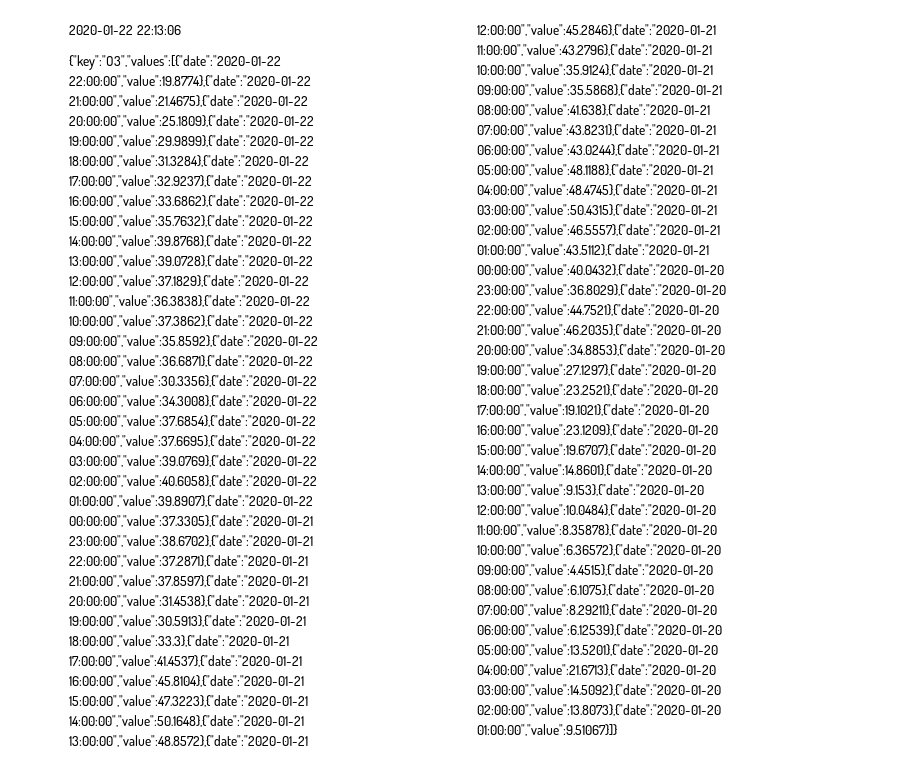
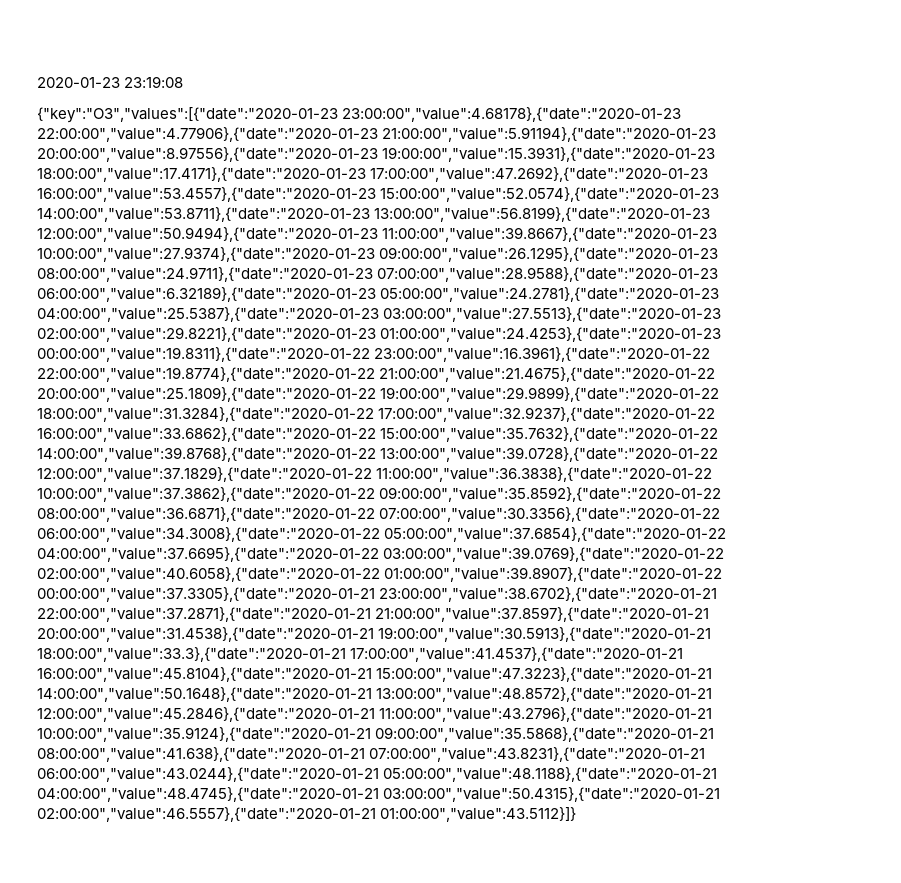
[69,25,181,35] [69,55,281,70] 2020-01-22 22:13:06 // {"key":"O3","values":[{"date":"2020-01-22 -> [37,76,184,88] [37,107,682,123] [37,127,717,142] [37,147,716,162] [37,167,709,182] [37,187,720,202] [37,207,711,222] [37,227,718,242] [37,247,719,262] [37,267,719,282] [37,287,720,302] [37,307,722,322] [37,327,722,342] [37,347,711,362] 2020-01-23 23:19:08 // {"key":"O3","values":[{"date":"2020-01-23 23:00:00","value":4.68178},{"date":"2020-01-23 22:00:00","value":4.77906},{"date":"2020-01-23 21:00:00","value":5.91194},{"date":"2020-01-23 20:00:00","value":8.97556},{"date":"2020-01-23 19:00:00","value":15.3931},{"date":"2020-01-23 18:00:00","value":17.4171},{"date":"2020-01-23 17:00:00","value":47.2692},{"date":"2020-01-23 16:00:00","value":53.4557},{"date":"2020-01-23 15:00:00","value":52.0574},{"date":"2020-01-23 14:00:00","value":53.8711},{"date":"2020-01-23 13:00:00","value":56.8199},{"date":"2020-01-23 12:00:00","value":50.9494},{"date":"2020-01-23 11:00:00","value":39.8667},{"date":"2020-01-23 10:00:00","value":27.9374},{"date":"2020-01-23 09:00:00","value":26.1295},{"date":"2020-01-23 08:00:00","value":24.9711},{"date":"2020-01-23 07:00:00","value":28.9588},{"date":"2020-01-23 06:00:00","value":6.32189},{"date":"2020-01-23 05:00:00","value":24.2781},{"date":"2020-01-23 04:00:00","value":25.5387},{"date":"2020-01-23 03:00:00","value":27.5513},{"date":"2020-01-23 02:00:00","value":29.8221},{"date":"2020-01-23 01:00:00","value":24.4253},{"date":"2020-01-23 00:00:00","value":19.8311},{"date":"2020-01-22 23:00:00","value":16.3961},{"date":"2020-01-22
[477,244,709,256] [477,264,724,276] [477,284,726,296] [477,304,719,316] [477,324,721,336] [477,344,725,356] [477,364,716,376] [477,384,718,396] [477,404,709,416] [477,424,718,436] [477,444,716,456] [477,464,712,476] [477,484,704,496] [477,504,716,516] [477,524,717,536] [477,544,721,556] [477,564,713,576] [477,584,714,596] [477,604,717,616] [477,624,722,636] [477,644,718,656] [477,664,716,676] [477,684,721,696] [477,704,721,716] [477,724,617,736] 01:00:00","value":43.5112},{"date":"2020-01-21 00:00:00","value":40.0432},{"date":"2020-01-20 23:00:00","value":36.8029},{"date":"2020-01-20 22:00:00","value":44.7521},{"date":"2020-01-20 21:00:00","value":46.2035},{"date":"2020-01-20 20:00:00","value":34.8853},{"date":"2020-01-20 19:00:00","value":27.1297},{"date":"2020-01-20 18:00:00","value":23.2521},{"date":"2020-01-20 17:00:00","value":19.1021},{"date":"2020-01-20 16:00:00","value":23.1209},{"date":"2020-01-20 15:00:00","value":19.6707},{"date":"2020-01-20 14:00:00","value":14.8601},{"date":"2020-01-20 13:00:00","value":9.153},{"date":"2020-01-20 12:00:00","value":10.0484},{"date":"2020-01-20 11:00:00","value":8.35878},{"date":"2020-01-20 10:00:00","value":6.36572},{"date":"2020-01-20 09:00:00","value":4.4515},{"date":"2020-01-20 08:00:00","value":6.1075},{"date":"2020-01-20 07:00:00","value":8.29211},{"date":"2020-01-20 06:00:00","value":6.12539},{"date":"2020-01-20 05:00:00","value":13.5201},{"date":"2020-01-20 04:00:00","value":21.6713},{"date":"2020-01-20 03:00:00","value":14.5092},{"date":"2020-01-20 02:00:00","value":13.8073},{"date":"2020-01-20 01:00:00","value":9.51067}]} -> [380,807,577,822] 01:00:00","value":43.5112}]}

